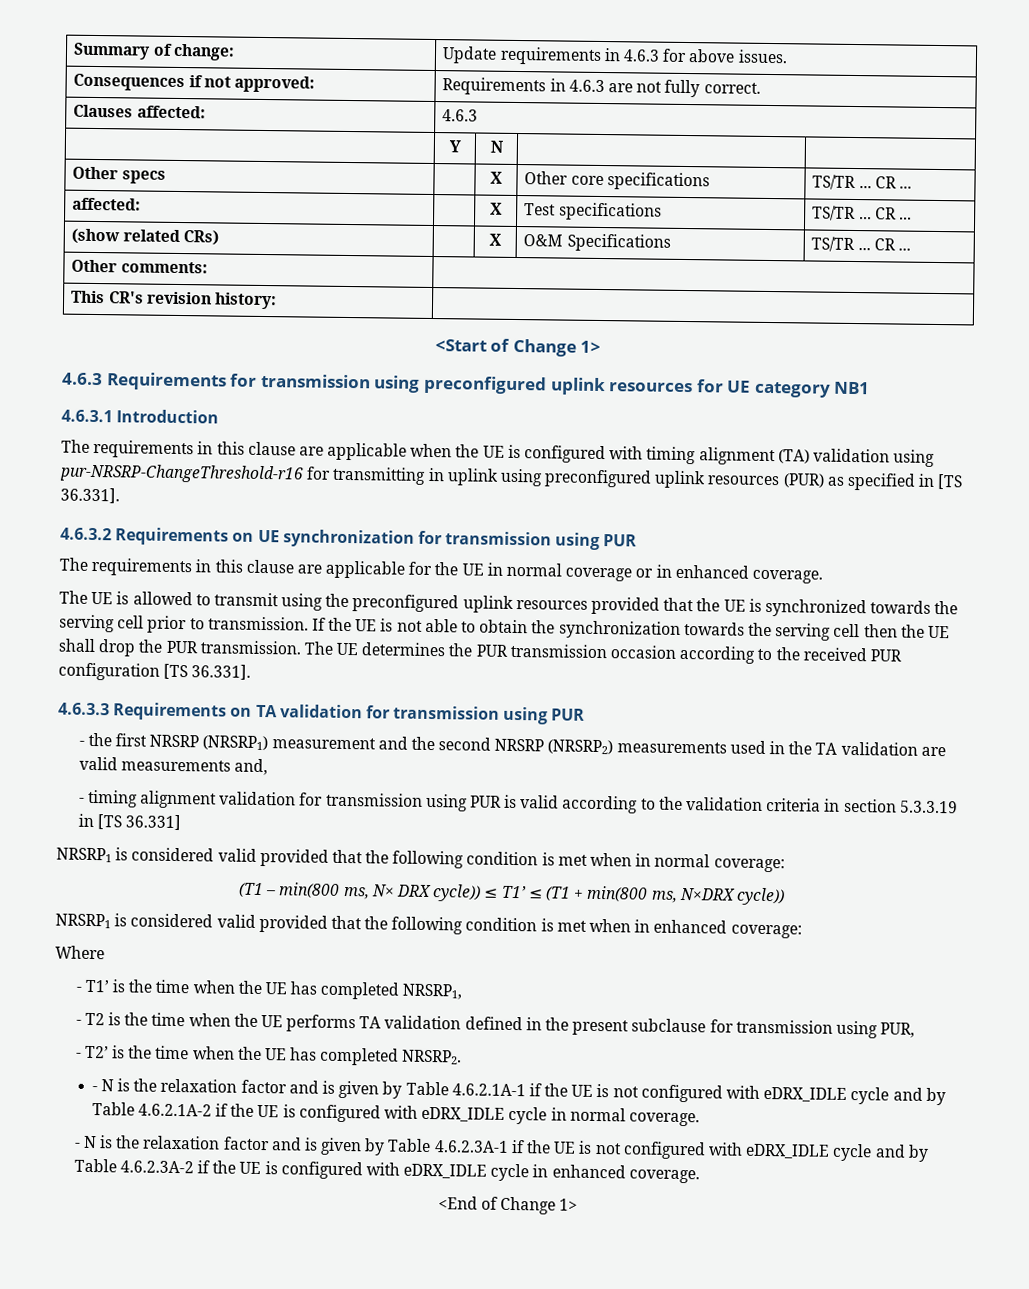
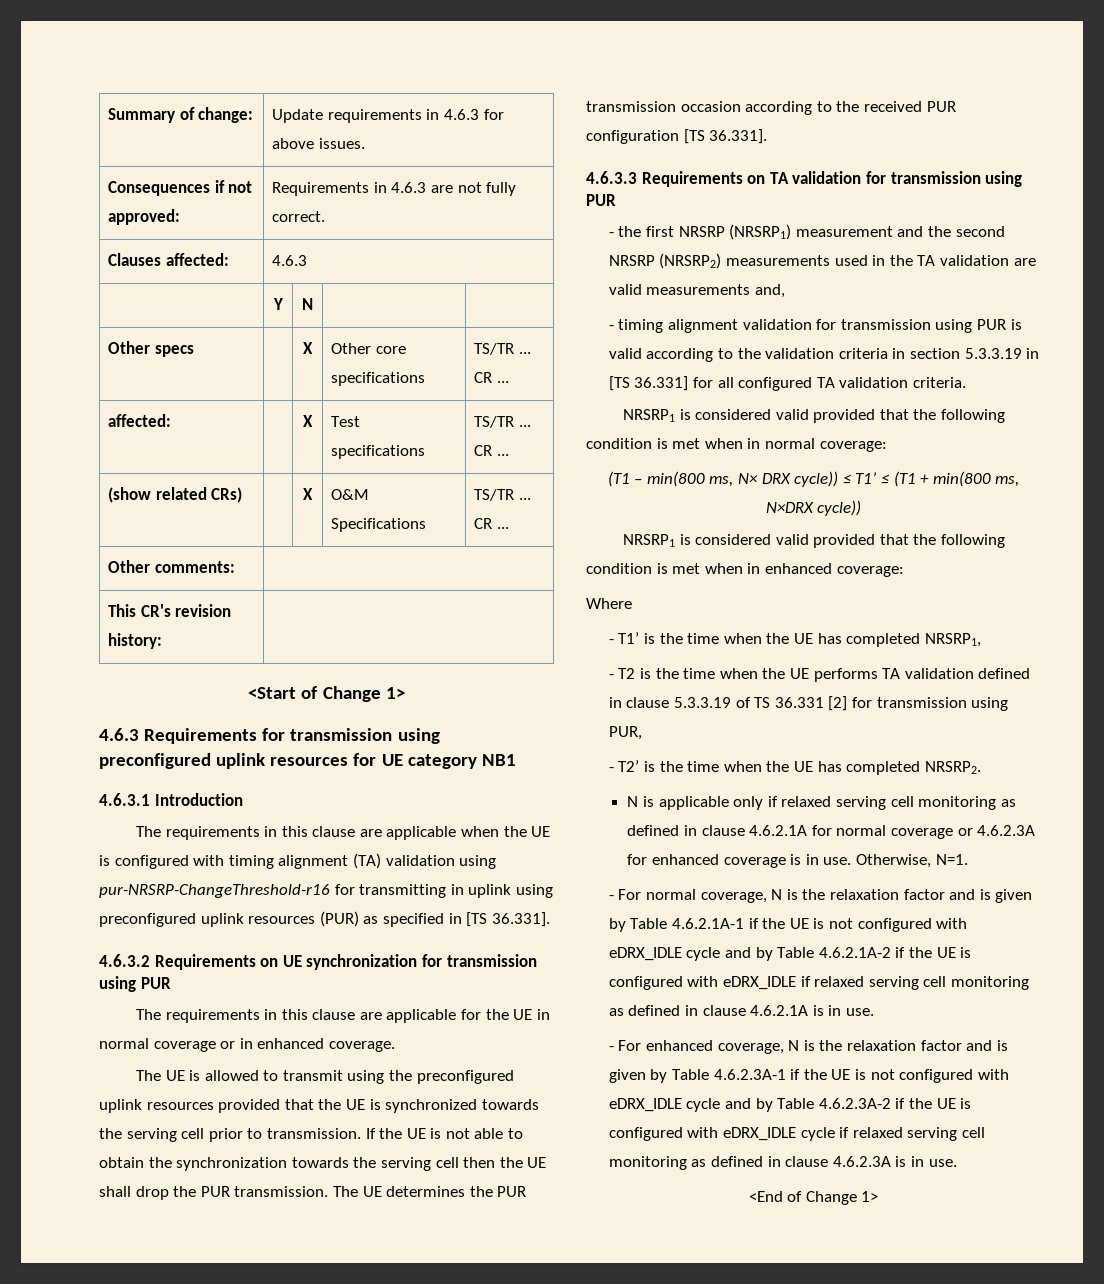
(181, 822) none -> [692,377,966,391] for all configured TA validation criteria.
[545,1017,707,1036] the present subclause -> [626,696,848,711] clause 5.3.3.19 of TS 36.331 [2]
[91,1086,98,1092] - -> [627,796,1016,810] [627,825,1036,839] [627,854,968,868] [608,889,767,903] N is applicable only if relaxed serving cell monitoring as defined in clause 4.6.2.1A for normal coverage or 4.6.2.3A for enhanced coverage is in use. Otherwise, N=1. // - For normal coverage,
[508,1106,700,1127] [73,1142,81,1148] cycle in normal coverage. // - -> [800,976,1029,990] [608,1005,874,1016] [608,1040,784,1054] if relaxed serving cell monitoring as defined in clause 4.6.2.1A is in use. // - For enhanced coverage,
[532,1164,700,1184] in enhanced coverage. -> [839,1127,985,1141] [608,1156,957,1170] if relaxed serving cell monitoring as defined in clause 4.6.2.3A is in use.

